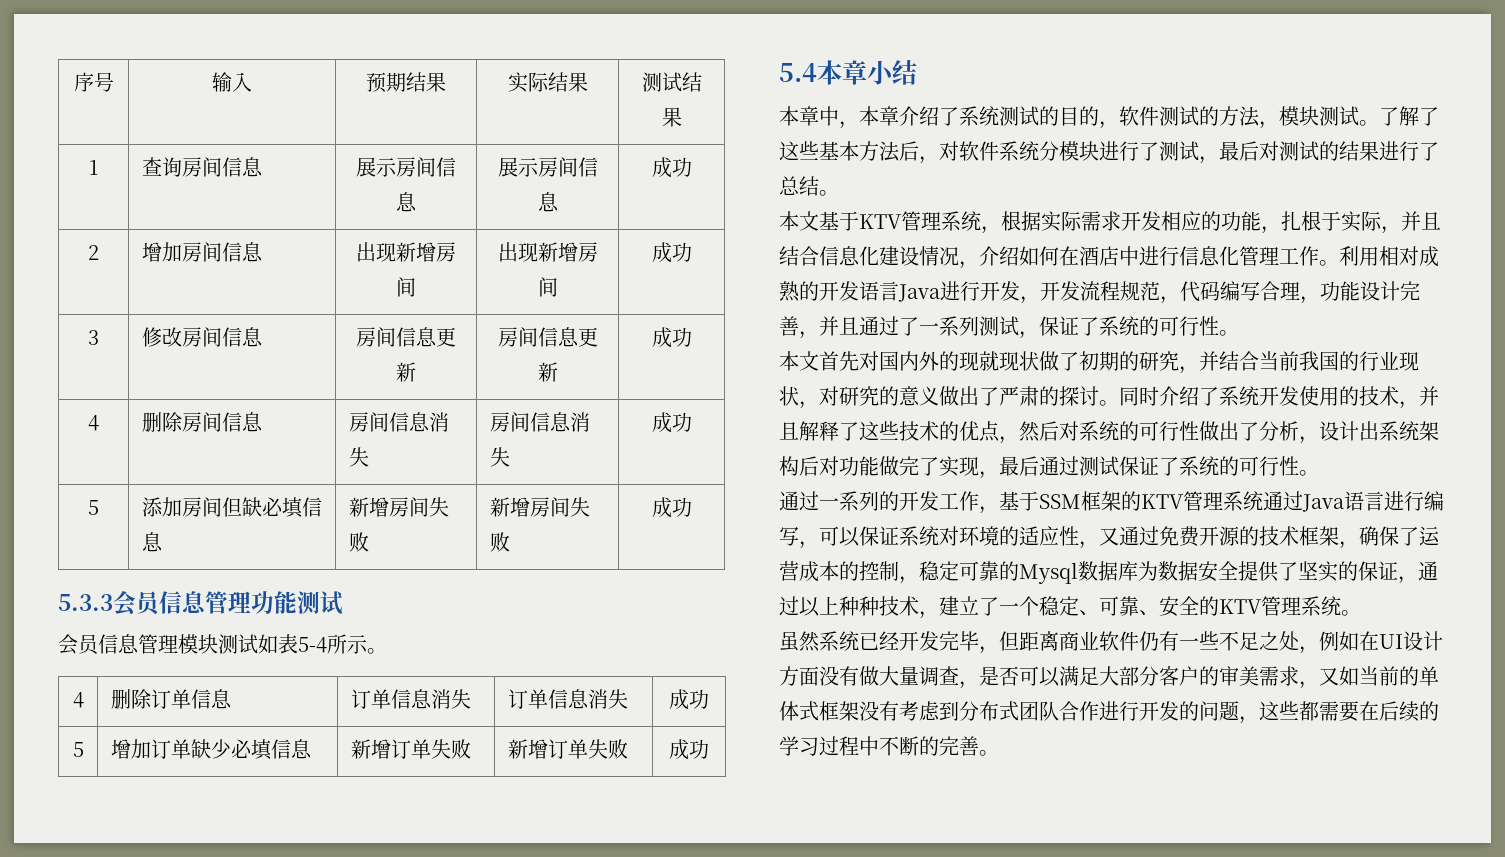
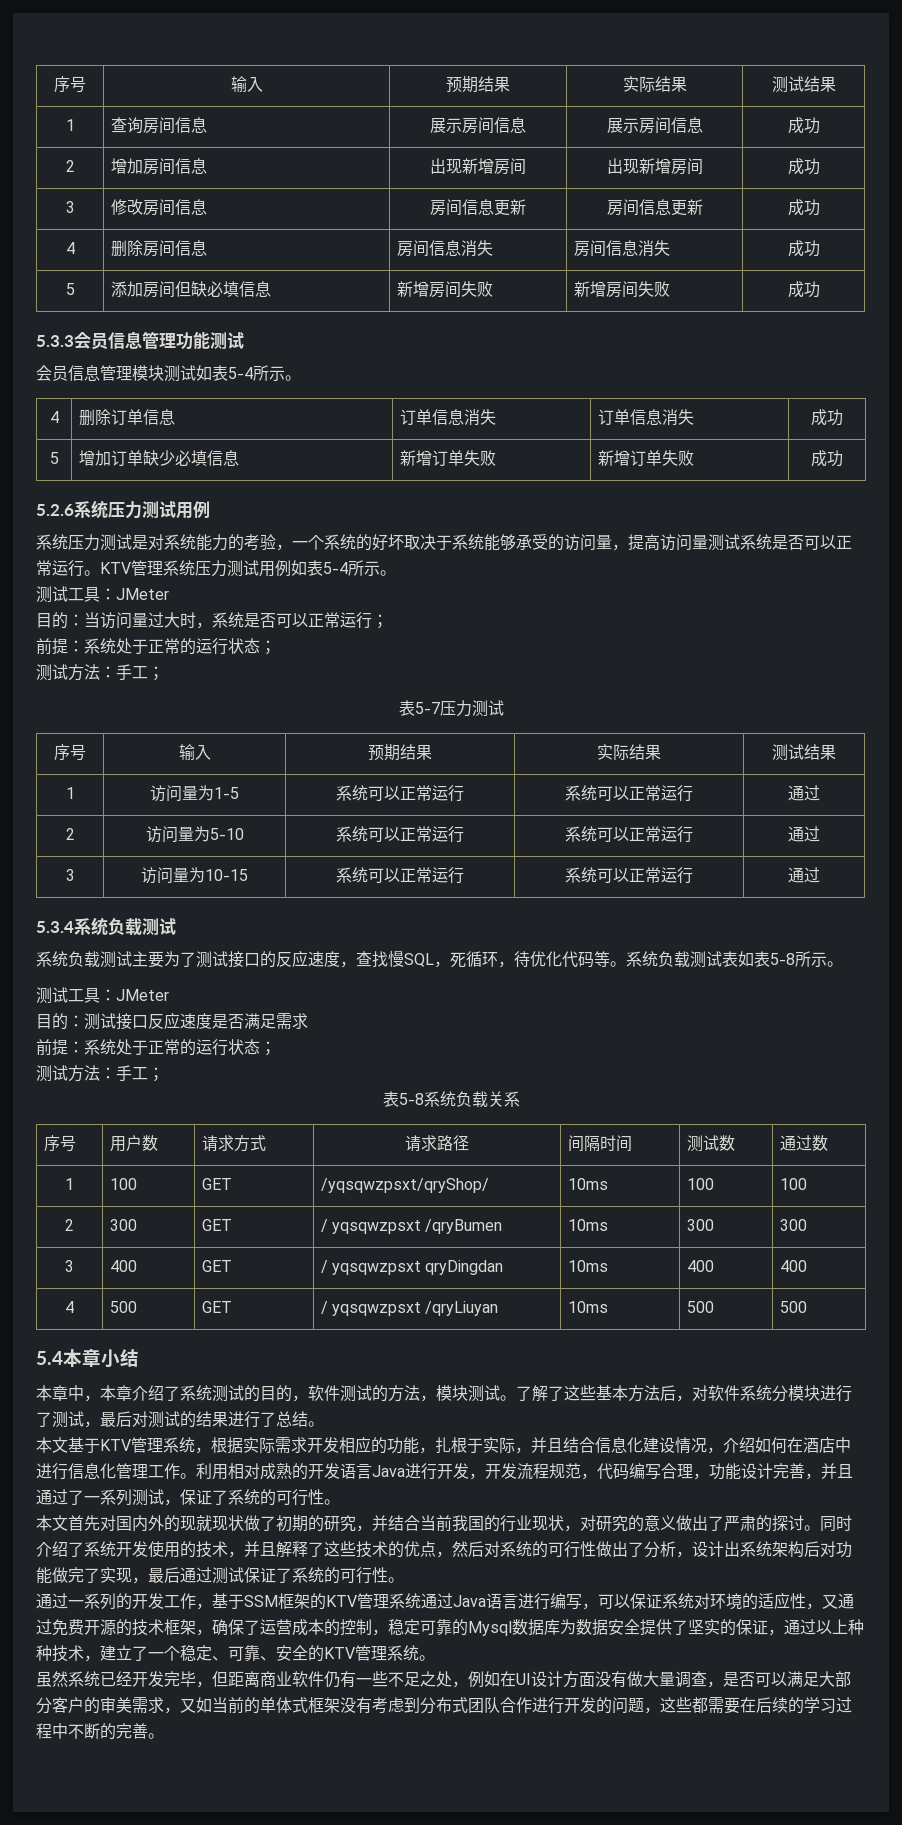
(709, 749) none -> [36,500,210,519] [36,534,852,551] [36,560,396,577] [36,586,169,603] [36,612,388,629] [36,638,276,655] [36,664,164,681] [398,700,504,717] [54,744,86,761] [178,744,211,760] [368,744,432,761] [597,744,661,761] [772,744,836,761] [65,787,75,799] [150,785,239,802] [336,785,464,802] [565,785,693,802] [788,785,820,801] [65,828,75,840] [145,826,244,843] [336,826,464,843] [565,826,693,843] [788,826,820,842] [65,869,75,881] [141,867,248,884] [336,867,464,884] [565,867,693,884] [788,867,820,883] [36,917,176,936] [36,950,843,968] [36,987,169,1004] [36,1012,308,1030] [36,1039,276,1056] [36,1065,164,1082] [382,1091,520,1108] [43,1135,76,1152] [109,1135,158,1152] [201,1135,266,1152] [405,1135,469,1152] [567,1135,632,1152] [686,1135,735,1152] [779,1135,828,1151] [65,1178,74,1190] [109,1178,137,1190] [201,1178,232,1190] [320,1178,489,1193] [567,1178,608,1190] [686,1178,714,1190] [779,1178,807,1190] [65,1219,74,1231] [109,1219,137,1231] [201,1219,232,1231] [320,1219,503,1234] [567,1219,608,1231] [686,1219,714,1231] [779,1219,807,1231] [65,1260,74,1272] [109,1260,137,1272] [201,1260,232,1272] [320,1260,504,1275] [567,1260,608,1272] [686,1260,714,1272] [779,1260,807,1272] [65,1301,74,1313] [109,1301,137,1313] [201,1301,232,1313] [320,1301,499,1316] [567,1301,608,1313] [686,1301,714,1313] [779,1301,807,1313] // 5.2.6系统压力测试用例 // 系统压力测试是对系统能力的考验，一个系统的好坏取决于系统能够承受的访问量，提高访问量测试系统是否可以正常运行。KTV管理系统压力测试用例如表5-4所示。 // 测试工具：JMeter // 目的：当访问量过大时，系统是否可以正常运行； // 前提：系统处于正常的运行状态； // 测试方法：手工； // 表5-7压力测试 // 序号 | 输入 | 预期结果 | 实际结果 | 测试结果 // 1 | 访问量为1-5 | 系统可以正常运行 | 系统可以正常运行 | 通过 // 2 | 访问量为5-10 | 系统可以正常运行 | 系统可以正常运行 | 通过 // 3 | 访问量为10-15 | 系统可以正常运行 | 系统可以正常运行 | 通过 // 5.3.4系统负载测试 // 系统负载测试主要为了测试接口的反应速度，查找慢SQL，死循环，待优化代码等。系统负载测试表如表5-8所示。 // 测试工具：JMeter // 目的：测试接口反应速度是否满足需求 // 前提：系统处于正常的运行状态； // 测试方法：手工； // 表5-8系统负载关系 // 序号 | 用户数 | 请求方式 | 请求路径 | 间隔时间 | 测试数 | 通过数 // 1 | 100 | GET | /yqsqwzpsxt/qryShop/ | 10ms | 100 | 100 // 2 | 300 | GET | / yqsqwzpsxt /qryBumen | 10ms | 300 | 300 // 3 | 400 | GET | / yqsqwzpsxt qryDingdan | 10ms | 400 | 400 // 4 | 500 | GET | / yqsqwzpsxt /qryLiuyan | 10ms | 500 | 500

